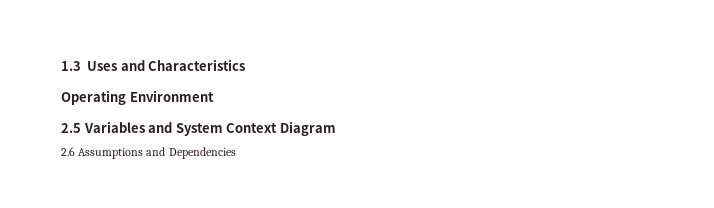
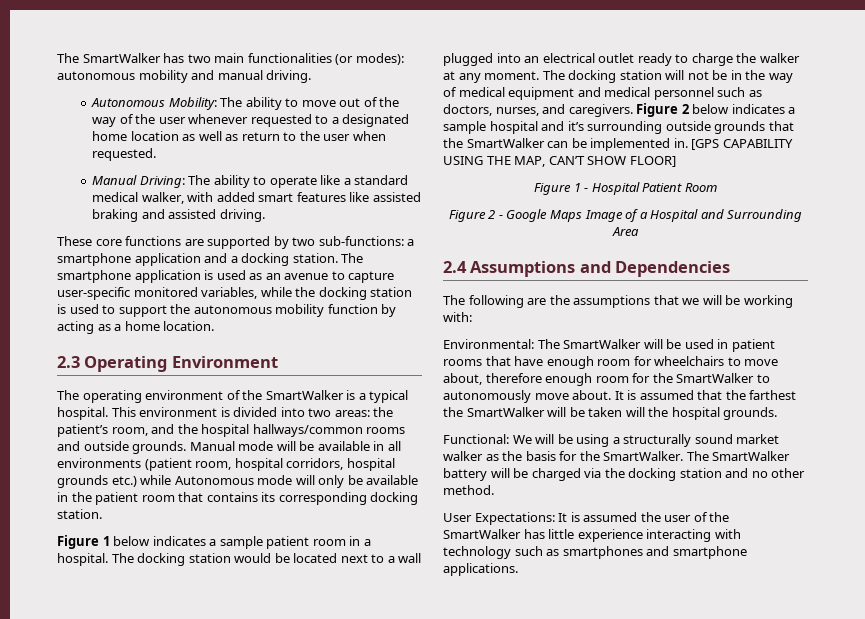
[61,59,246,71] [61,90,214,105] [61,121,336,136] [61,147,236,159] 1.3 Uses and Characteristics // Operating Environment // 2.5 Variables and System Context Diagram // 2.6 Assumptions and Dependencies -> [57,53,404,65] [57,70,312,83] [91,97,400,110] [92,114,410,127] [92,131,386,141] [92,148,157,161] [92,175,409,188] [92,192,421,204] [92,209,265,222] [57,236,415,249] [57,253,364,266] [57,270,395,283] [57,287,413,300] [57,304,397,317] [57,321,215,334] [57,356,278,372] [57,390,409,403] [57,407,394,420] [57,424,406,437] [57,441,401,454] [57,458,395,471] [57,475,419,488] [57,492,419,505] [57,509,102,519] [57,535,371,549] [57,553,422,566] [443,53,800,66] [443,70,793,83] [443,87,762,100] [443,103,796,117] [443,121,794,134] [443,138,793,151] [443,156,676,167] [534,182,717,195] [448,209,803,222] [612,227,639,236] [443,261,731,277] [443,295,793,308] [443,312,472,322] [443,339,775,352] [443,356,779,369] [443,373,770,386] [443,390,797,403] [443,407,778,420] [443,434,780,447] [443,451,791,461] [443,468,806,481] [443,485,494,495] [443,512,730,525] [443,529,741,542] [443,546,747,559] [443,563,518,576] The SmartWalker has two main functionalities (or modes): autonomous mobility and manual driving. // Autonomous Mobility: The ability to move out of the way of the user whenever requested to a designated home location as well as return to the user when requested. // Manual Driving: The ability to operate like a standard medical walker, with added smart features like assisted braking and assisted driving. // These core functions are supported by two sub-functions: a smartphone application and a docking station. The smartphone application is used as an avenue to capture user-specific monitored variables, while the docking station is used to support the autonomous mobility function by acting as a home location. // 2.3 Operating Environment // The operating environment of the SmartWalker is a typical hospital. This environment is divided into two areas: the patient’s room, and the hospital hallways/common rooms and outside grounds. Manual mode will be available in all environments (patient room, hospital corridors, hospital grounds etc.) while Autonomous mode will only be available in the patient room that contains its corresponding docking station. // Figure 1 below indicates a sample patient room in a hospital. The docking station would be located next to a wall plugged into an electrical outlet ready to charge the walker at any moment. The docking station will not be in the way of medical equipment and medical personnel such as doctors, nurses, and caregivers. Figure 2 below indicates a sample hospital and it’s surrounding outside grounds that the SmartWalker can be implemented in. [GPS CAPABILITY USING THE MAP, CAN’T SHOW FLOOR] // Figure 1 - Hospital Patient Room // Figure 2 - Google Maps Image of a Hospital and Surrounding Area // 2.4 Assumptions and Dependencies // The following are the assumptions that we will be working with: // Environmental: The SmartWalker will be used in patient rooms that have enough room for wheelchairs to move about, therefore enough room for the SmartWalker to autonomously move about. It is assumed that the farthest the SmartWalker will be taken will the hospital grounds. // Functional: We will be using a structurally sound market walker as the basis for the SmartWalker. The SmartWalker battery will be charged via the docking station and no other method. // User Expectations: It is assumed the user of the SmartWalker has little experience interacting with technology such as smartphones and smartphone applications.

